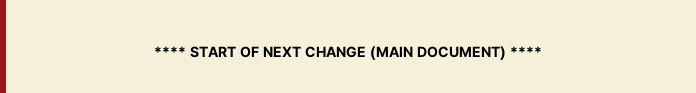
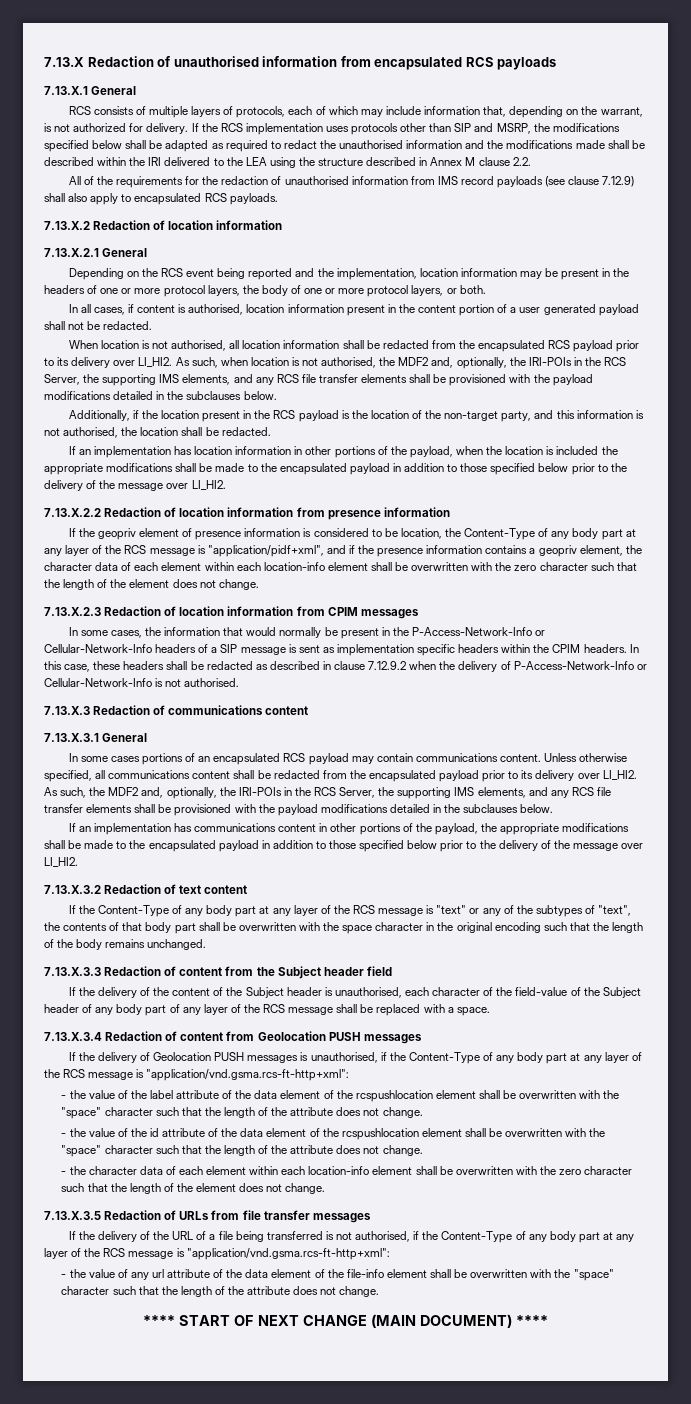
(154, 51) none -> [44,56,557,70] [44,86,137,95] [68,106,643,118] [44,123,620,135] [44,140,645,152] [44,157,531,168] [68,176,635,188] [44,193,278,205] [44,220,283,230] [44,248,148,257] [68,268,630,280] [44,285,486,297] [68,304,639,316] [44,321,153,330] [68,340,640,352] [44,357,627,369] [44,374,593,386] [44,391,277,400] [68,410,644,422] [44,427,271,438] [68,446,618,458] [44,463,627,475] [44,480,226,491] [44,507,450,520] [68,528,636,540] [44,545,642,557] [44,562,637,571] [44,579,259,590] [44,606,419,619] [68,627,546,639] [44,644,639,656] [44,661,647,672] [44,678,240,687] [44,705,309,715] [44,733,148,742] [68,753,628,765] [44,770,637,782] [44,787,611,799] [44,804,554,816] [68,823,630,835] [44,840,644,852] [44,857,78,867] [44,884,248,894] [68,905,632,917] [44,922,644,934] [44,939,207,950] [44,966,392,979] [68,987,641,998] [44,1004,490,1016] [44,1031,422,1044] [68,1052,642,1064] [44,1069,350,1081] [61,1090,620,1102] [61,1107,423,1119] [61,1128,606,1140] [61,1145,423,1157] [61,1166,633,1175] [61,1183,326,1194] [44,1210,371,1223] [68,1231,635,1243] [44,1248,390,1260] [61,1269,614,1281] [61,1286,380,1297] 7.13.X Redaction of unauthorised information from encapsulated RCS payloads // 7.13.X.1 General // RCS consists of multiple layers of protocols, each of which may include information that, depending on the warrant, is not authorized for delivery. If the RCS implementation uses protocols other than SIP and MSRP, the modifications specified below shall be adapted as required to redact the unauthorised information and the modifications made shall be described within the IRI delivered to the LEA using the structure described in Annex M clause 2.2. // All of the requirements for the redaction of unauthorised information from IMS record payloads (see clause 7.12.9) shall also apply to encapsulated RCS payloads. // 7.13.X.2 Redaction of location information // 7.13.X.2.1 General // Depending on the RCS event being reported and the implementation, location information may be present in the headers of one or more protocol layers, the body of one or more protocol layers, or both. // In all cases, if content is authorised, location information present in the content portion of a user generated payload shall not be redacted. // When location is not authorised, all location information shall be redacted from the encapsulated RCS payload prior to its delivery over LI_HI2. As such, when location is not authorised, the MDF2 and, optionally, the IRI-POIs in the RCS Server, the supporting IMS elements, and any RCS file transfer elements shall be provisioned with the payload modifications detailed in the subclauses below. // Additionally, if the location present in the RCS payload is the location of the non-target party, and this information is not authorised, the location shall be redacted. // If an implementation has location information in other portions of the payload, when the location is included the appropriate modifications shall be made to the encapsulated payload in addition to those specified below prior to the delivery of the message over LI_HI2. // 7.13.X.2.2 Redaction of location information from presence information // If the geopriv element of presence information is considered to be location, the Content-Type of any body part at any layer of the RCS message is "application/pidf+xml", and if the presence information contains a geopriv element, the character data of each element within each location-info element shall be overwritten with the zero character such that the length of the element does not change. // 7.13.X.2.3 Redaction of location information from CPIM messages // In some cases, the information that would normally be present in the P-Access-Network-Info or Cellular-Network-Info headers of a SIP message is sent as implementation specific headers within the CPIM headers. In this case, these headers shall be redacted as described in clause 7.12.9.2 when the delivery of P-Access-Network-Info or Cellular-Network-Info is not authorised. // 7.13.X.3 Redaction of communications content // 7.13.X.3.1 General // In some cases portions of an encapsulated RCS payload may contain communications content. Unless otherwise specified, all communications content shall be redacted from the encapsulated payload prior to its delivery over LI_HI2. As such, the MDF2 and, optionally, the IRI-POIs in the RCS Server, the supporting IMS elements, and any RCS file transfer elements shall be provisioned with the payload modifications detailed in the subclauses below. // If an implementation has communications content in other portions of the payload, the appropriate modifications shall be made to the encapsulated payload in addition to those specified below prior to the delivery of the message over LI_HI2. // 7.13.X.3.2 Redaction of text content // If the Content-Type of any body part at any layer of the RCS message is "text" or any of the subtypes of "text", the contents of that body part shall be overwritten with the space character in the original encoding such that the length of the body remains unchanged. // 7.13.X.3.3 Redaction of content from the Subject header field // If the delivery of the content of the Subject header is unauthorised, each character of the field-value of the Subject header of any body part of any layer of the RCS message shall be replaced with a space. // 7.13.X.3.4 Redaction of content from Geolocation PUSH messages // If the delivery of Geolocation PUSH messages is unauthorised, if the Content-Type of any body part at any layer of the RCS message is "application/vnd.gsma.rcs-ft-http+xml": // - the value of the label attribute of the data element of the rcspushlocation element shall be overwritten with the "space" character such that the length of the attribute does not change. // - the value of the id attribute of the data element of the rcspushlocation element shall be overwritten with the "space" character such that the length of the attribute does not change. // - the character data of each element within each location-info element shall be overwritten with the zero character such that the length of the element does not change. // 7.13.X.3.5 Redaction of URLs from file transfer messages // If the delivery of the URL of a file being transferred is not authorised, if the Content-Type of any body part at any layer of the RCS message is "application/vnd.gsma.rcs-ft-http+xml": // - the value of any url attribute of the data element of the file-info element shall be overwritten with the "space" character such that the length of the attribute does not change. //

